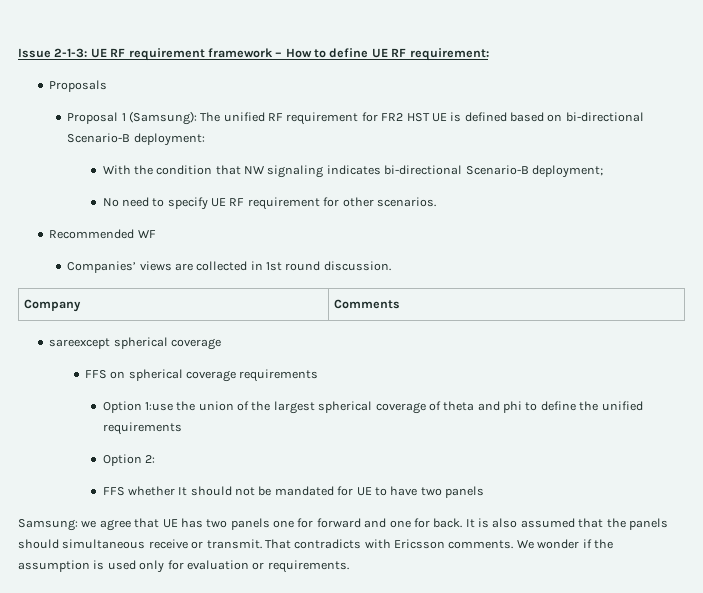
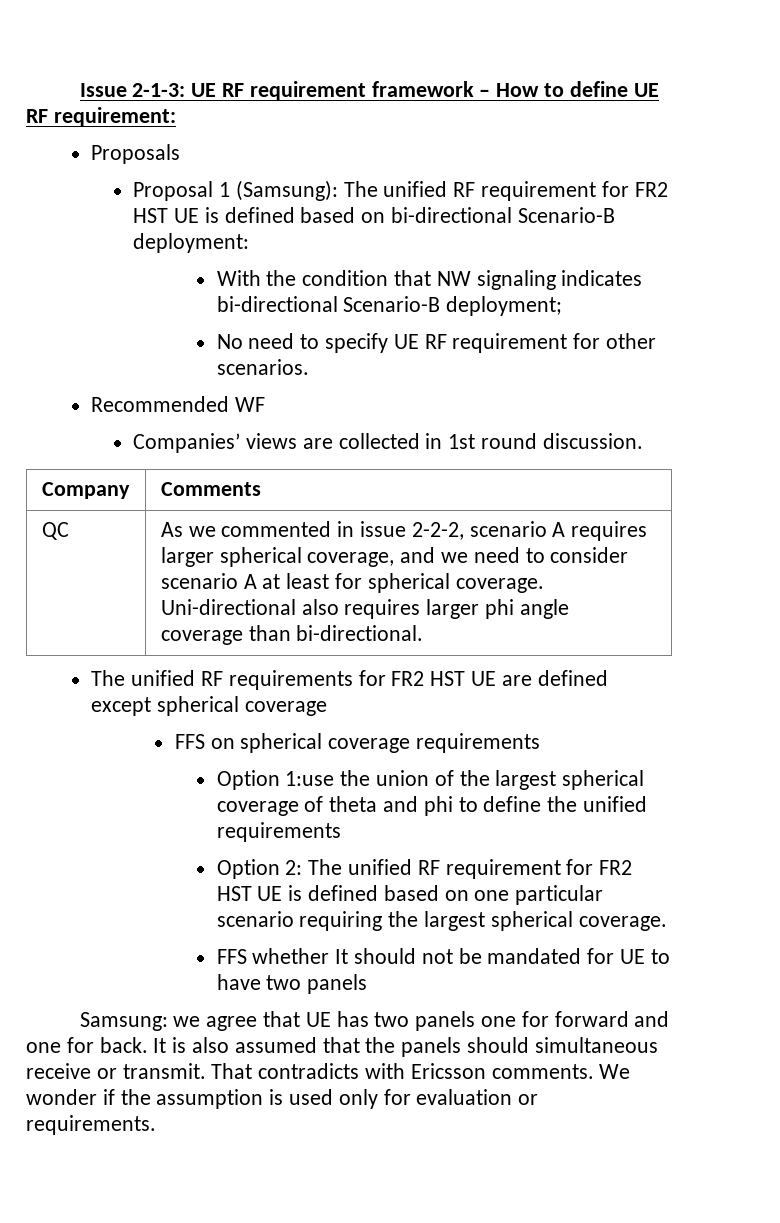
[49,338,111,349] // sareexcept -> [41,522,69,540] [160,521,648,541] [160,547,629,567] [160,573,544,593] [160,599,569,619] [160,625,424,645] [91,670,608,690] [91,697,152,716] // QC | As we commented in issue 2-2-2, scenario A requires larger spherical coverage, and we need to consider scenario A at least for spherical coverage. Uni-directional also requires larger phi angle coverage than bi-directional. // The unified RF requirements for FR2 HST UE are defined except
(155, 459) none -> [308,859,633,879] [216,885,604,905] [216,911,667,931] The unified RF requirement for FR2 HST UE is defined based on one particular scenario requiring the largest spherical coverage.

